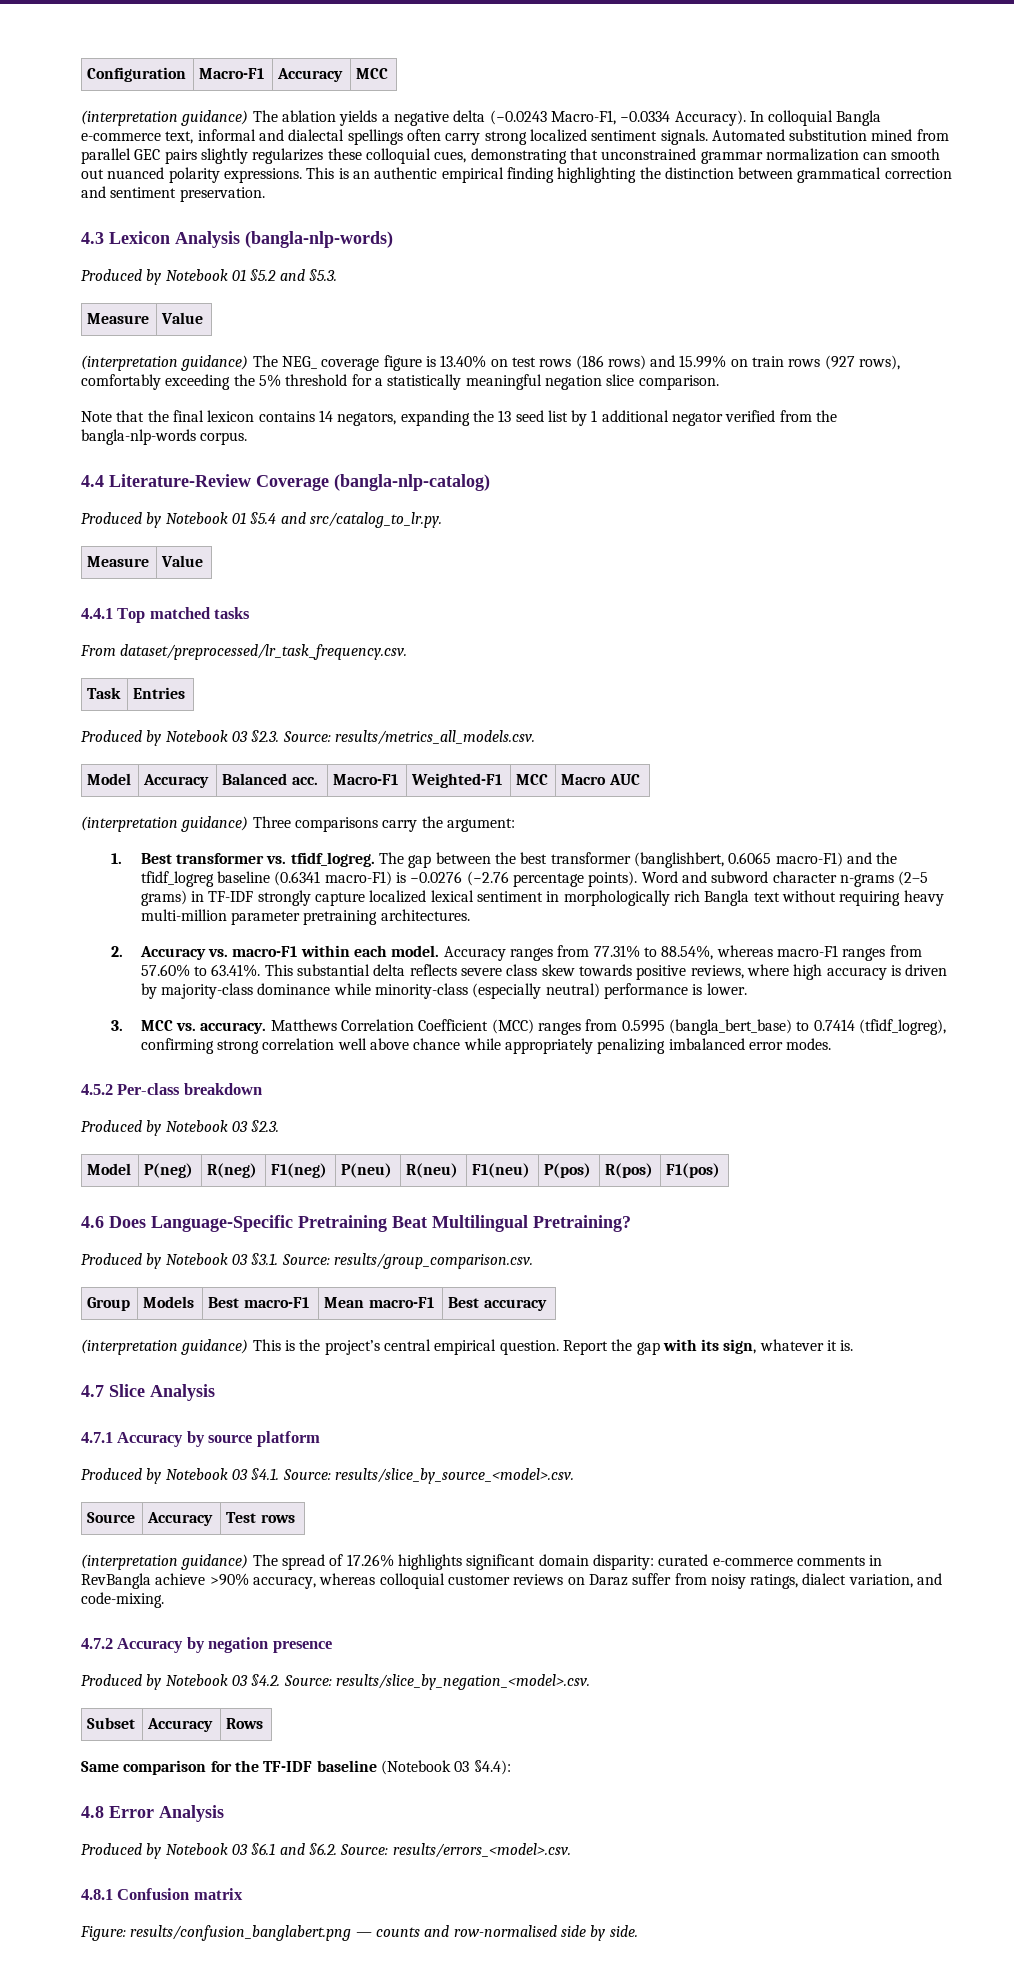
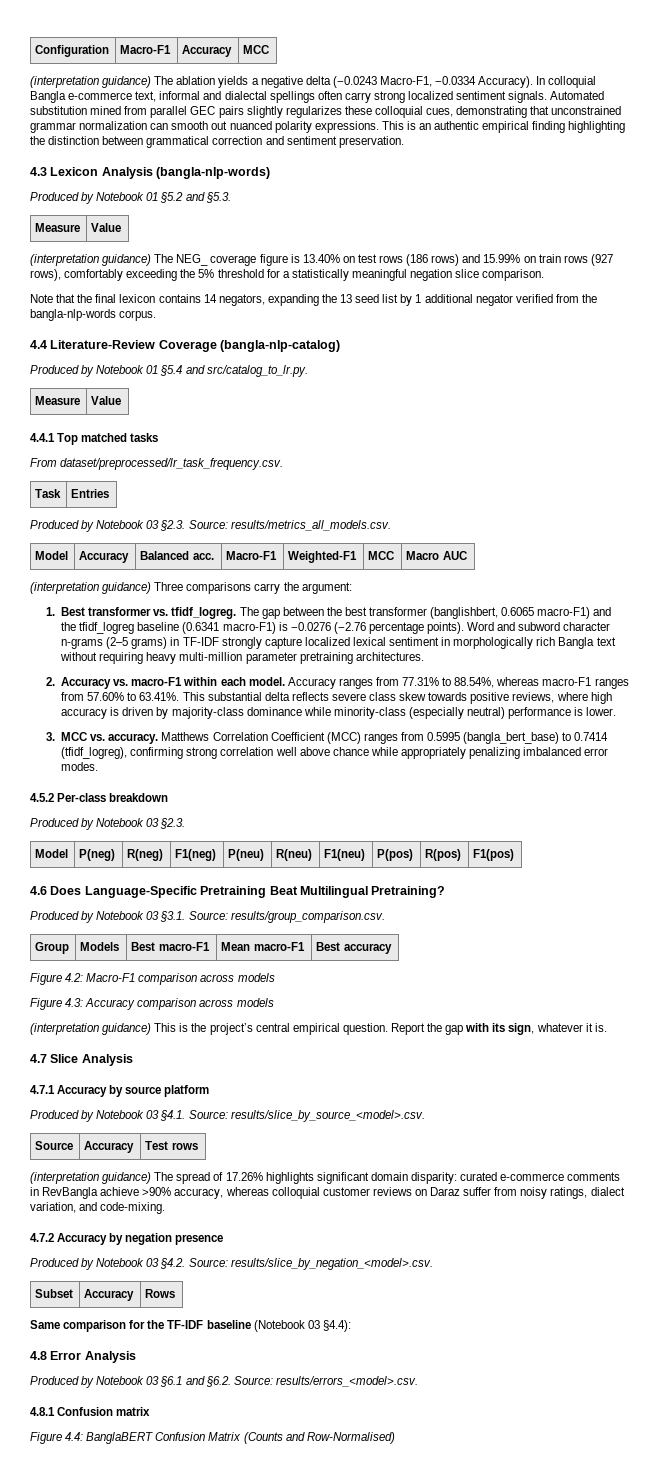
(547, 1305) none -> [30,973,275,985] [30,998,274,1010] // Figure 4.2: Macro-F1 comparison across models // Figure 4.3: Accuracy comparison across models
[80,1925,638,1941] Figure: results/confusion_banglabert.png — counts and row-normalised side by side. -> [30,1432,395,1444] Figure 4.4: BanglaBERT Confusion Matrix (Counts and Row-Normalised)

